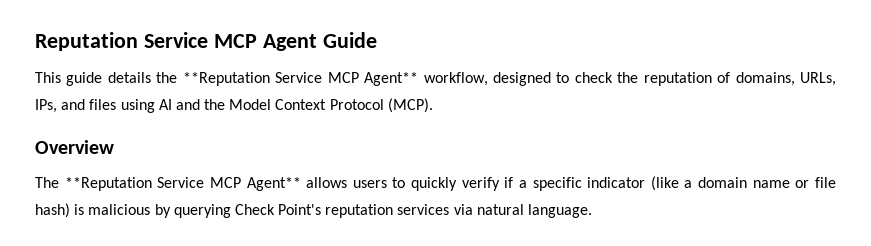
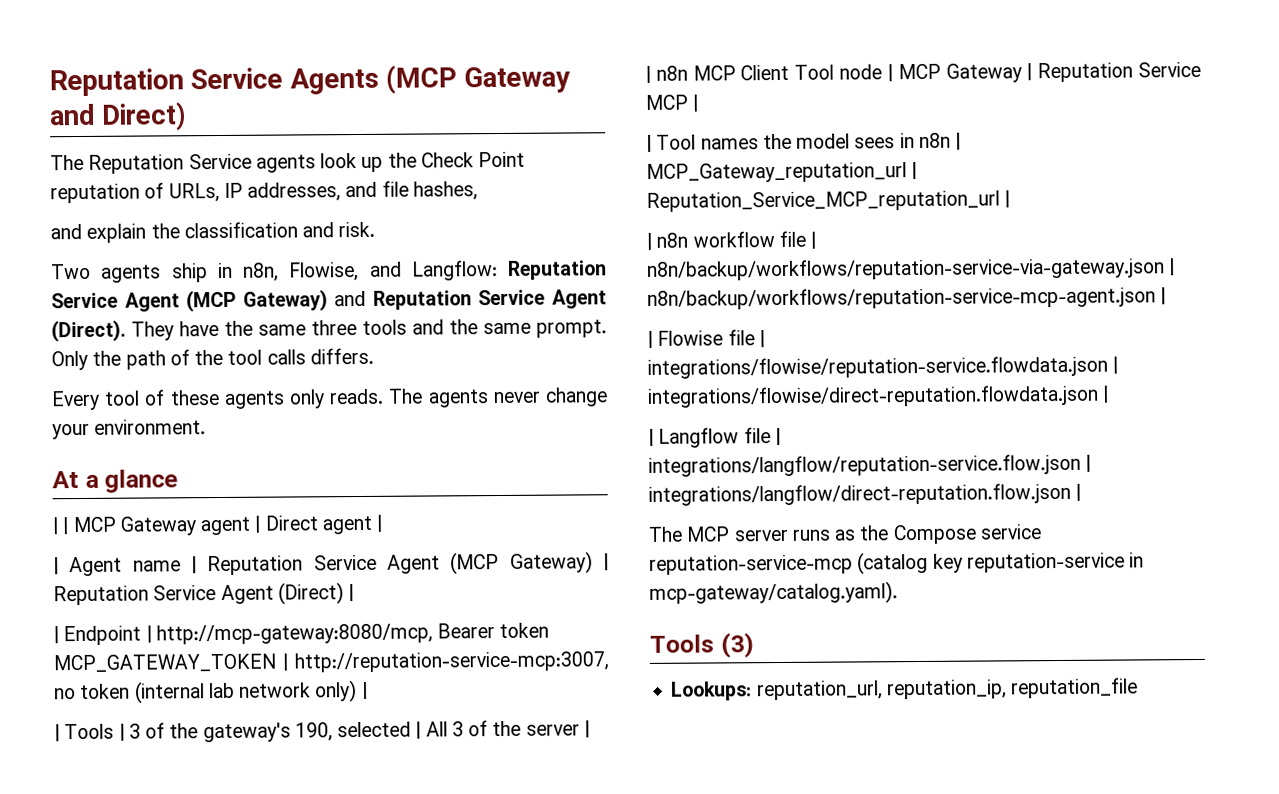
[35,32,377,51] [35,72,836,86] [35,98,433,113] [35,140,114,154] [35,176,837,191] [35,203,593,218] Reputation Service MCP Agent Guide // This guide details the **Reputation Service MCP Agent** workflow, designed to check the reputation of domains, URLs, IPs, and files using AI and the Model Context Protocol (MCP). // Overview // The **Reputation Service MCP Agent** allows users to quickly verify if a specific indicator (like a domain name or file hash) is malicious by querying Check Point's reputation services via natural language. -> [49,64,571,97] [49,101,188,131] [50,151,526,174] [50,180,478,204] [50,221,376,243] [51,260,607,283] [51,289,607,313] [51,319,607,343] [51,347,374,371] [51,387,608,411] [52,419,207,440] [52,469,179,493] [52,514,383,536] [53,551,609,577] [53,582,355,606] [53,622,550,646] [53,651,609,673] [54,680,368,704] [54,720,590,743] [645,61,1201,83] [645,94,699,112] [646,132,962,152] [646,162,918,183] [646,190,1011,212] [646,230,817,250] [647,257,1176,281] [647,286,1167,310] [647,329,765,348] [647,355,1119,379] [647,384,1110,408] [648,427,781,448] [648,453,1092,477] [648,482,1082,506] [648,524,1042,545] [649,551,1145,575] [649,581,898,605] [649,632,754,659] [671,677,1139,701] Reputation Service Agents (MCP Gateway and Direct) // The Reputation Service agents look up the Check Point reputation of URLs, IP addresses, and file hashes, // and explain the classification and risk. // Two agents ship in n8n, Flowise, and Langflow: Reputation Service Agent (MCP Gateway) and Reputation Service Agent (Direct). They have the same three tools and the same prompt. Only the path of the tool calls differs. // Every tool of these agents only reads. The agents never change your environment. // At a glance // | | MCP Gateway agent | Direct agent | // | Agent name | Reputation Service Agent (MCP Gateway) | Reputation Service Agent (Direct) | // | Endpoint | http://mcp-gateway:8080/mcp, Bearer token MCP_GATEWAY_TOKEN | http://reputation-service-mcp:3007, no token (internal lab network only) | // | Tools | 3 of the gateway's 190, selected | All 3 of the server | // | n8n MCP Client Tool node | MCP Gateway | Reputation Service MCP | // | Tool names the model sees in n8n | MCP_Gateway_reputation_url | Reputation_Service_MCP_reputation_url | // | n8n workflow file | n8n/backup/workflows/reputation-service-via-gateway.json | n8n/backup/workflows/reputation-service-mcp-agent.json | // | Flowise file | integrations/flowise/reputation-service.flowdata.json | integrations/flowise/direct-reputation.flowdata.json | // | Langflow file | integrations/langflow/reputation-service.flow.json | integrations/langflow/direct-reputation.flow.json | // The MCP server runs as the Compose service reputation-service-mcp (catalog key reputation-service in mcp-gateway/catalog.yaml). // Tools (3) // Lookups: reputation_url, reputation_ip, reputation_file

